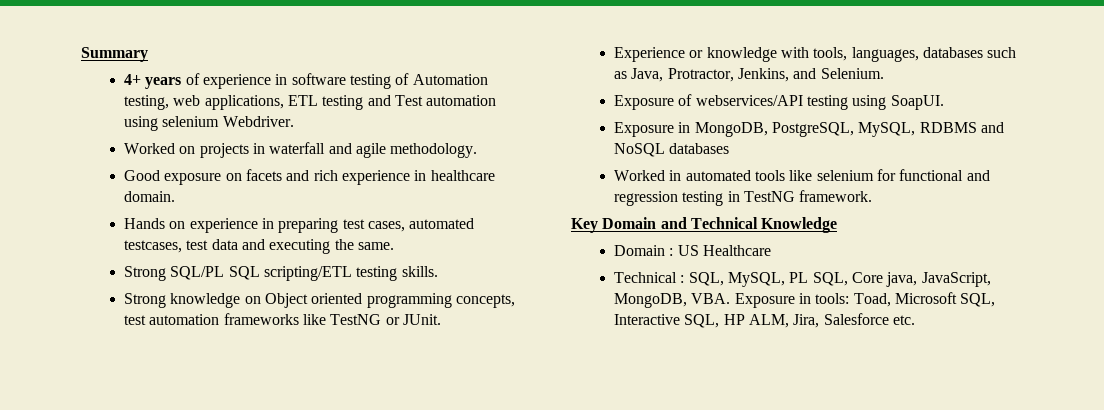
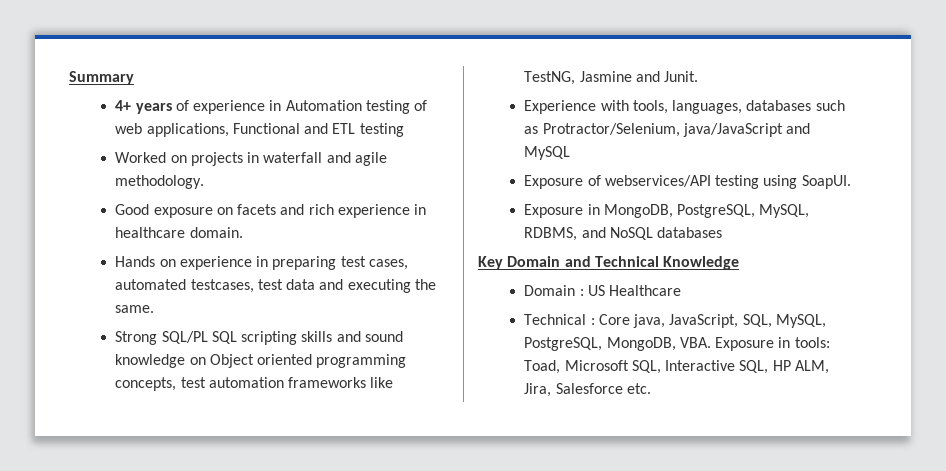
[291,73,346,85] software -> [285,100,362,111] Automation
[412,74,488,85] [123,95,497,110] [123,116,294,131] Automation testing, web applications, ETL testing and Test automation using selenium Webdriver. -> [115,123,404,137] web applications, Functional and ETL testing
[263,266,438,281] [123,293,166,308] scripting/ETL testing skills. // Strong -> [241,331,404,345] scripting skills and sound
[330,314,441,325] TestNG or JUnit. -> [524,71,699,85] TestNG, Jasmine and Junit.
[689,47,777,62] or knowledge -> (597, 107) none
[631,68,884,82] Java, Protractor, Jenkins, and Selenium. -> [542,123,811,137] [524,146,571,160] Protractor/Selenium, java/JavaScript and MySQL
[919,122,977,133] RDBMS -> [524,227,578,241] RDBMS,
[613,169,990,181] [613,190,873,206] // Worked in automated tools like selenium for functional and regression testing in TestNG framework. -> (723, 232) none
[688,272,991,287] SQL, MySQL, PL SQL, Core java, JavaScript, -> [598,314,827,328] [524,337,603,351] Core java, JavaScript, SQL, MySQL, PostgreSQL,

